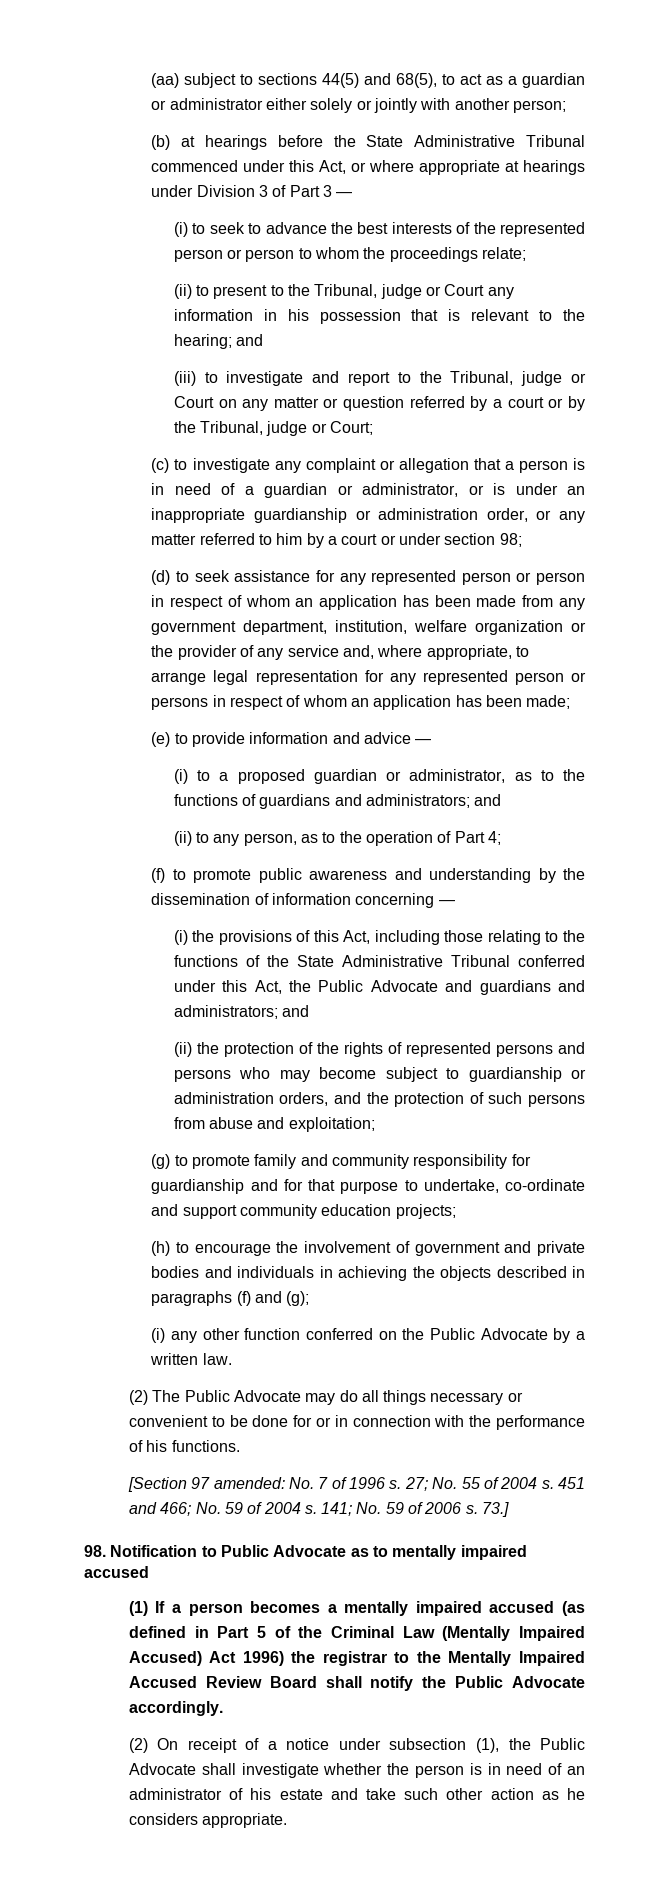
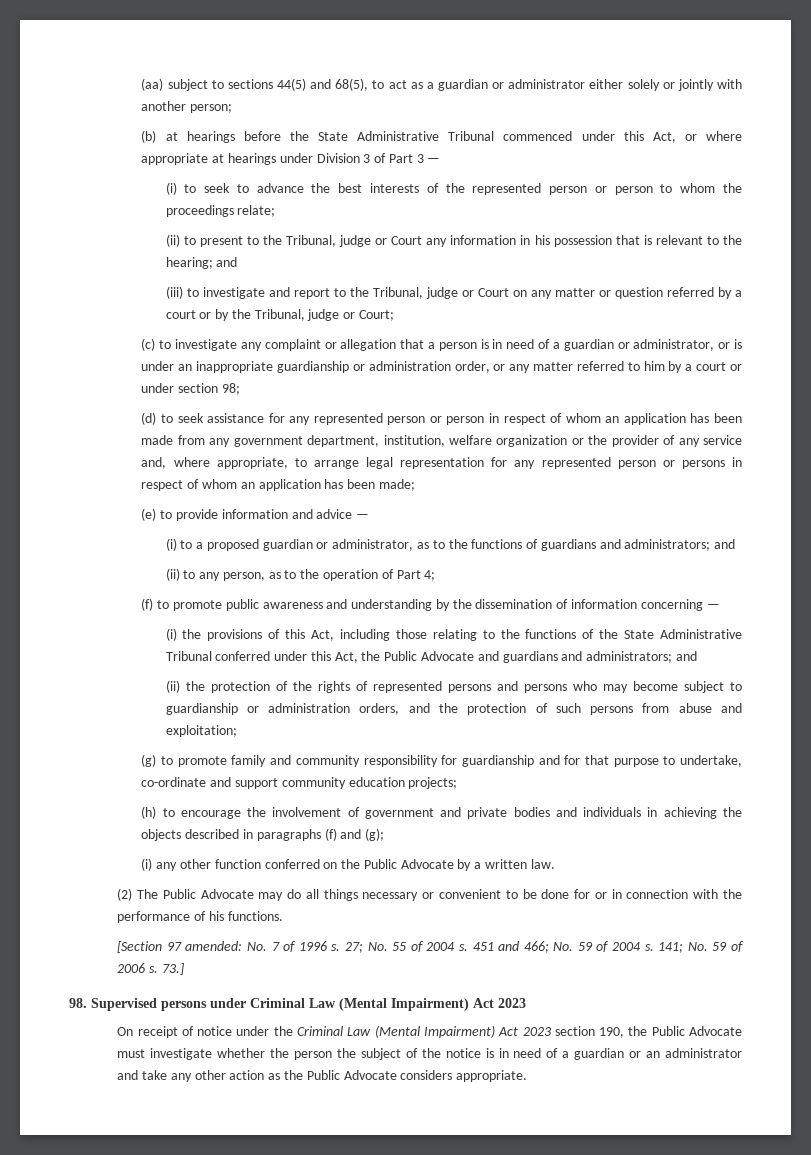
[110,1545,527,1560] [84,1566,149,1578] [128,1601,585,1616] [128,1626,585,1641] [128,1651,585,1666] [128,1676,585,1691] [128,1701,223,1716] [128,1738,585,1753] [128,1763,585,1778] [128,1788,323,1800] Notification to Public Advocate as to mentally impaired accused // (1) If a person becomes a mentally impaired accused (as defined in Part 5 of the Criminal Law (Mentally Impaired Accused) Act 1996) the registrar to the Mentally Impaired Accused Review Board shall notify the Public Advocate accordingly. // (2) On receipt of a notice under subsection (1), the Public Advocate shall investigate whether the person is in need of an administrator of his estate -> [91,998,526,1011] [117,1025,743,1038] [117,1048,743,1060] Supervised persons under Criminal Law (Mental Impairment) Act 2023 // On receipt of notice under the Criminal Law (Mental Impairment) Act 2023 section 190, the Public Advocate must investigate whether the person the subject of the notice is in need of a guardian or an administrator
[404,1788,439,1800] such -> [170,1073,192,1082] any
[566,1788,585,1800] he -> [283,1070,397,1080] the Public Advocate

